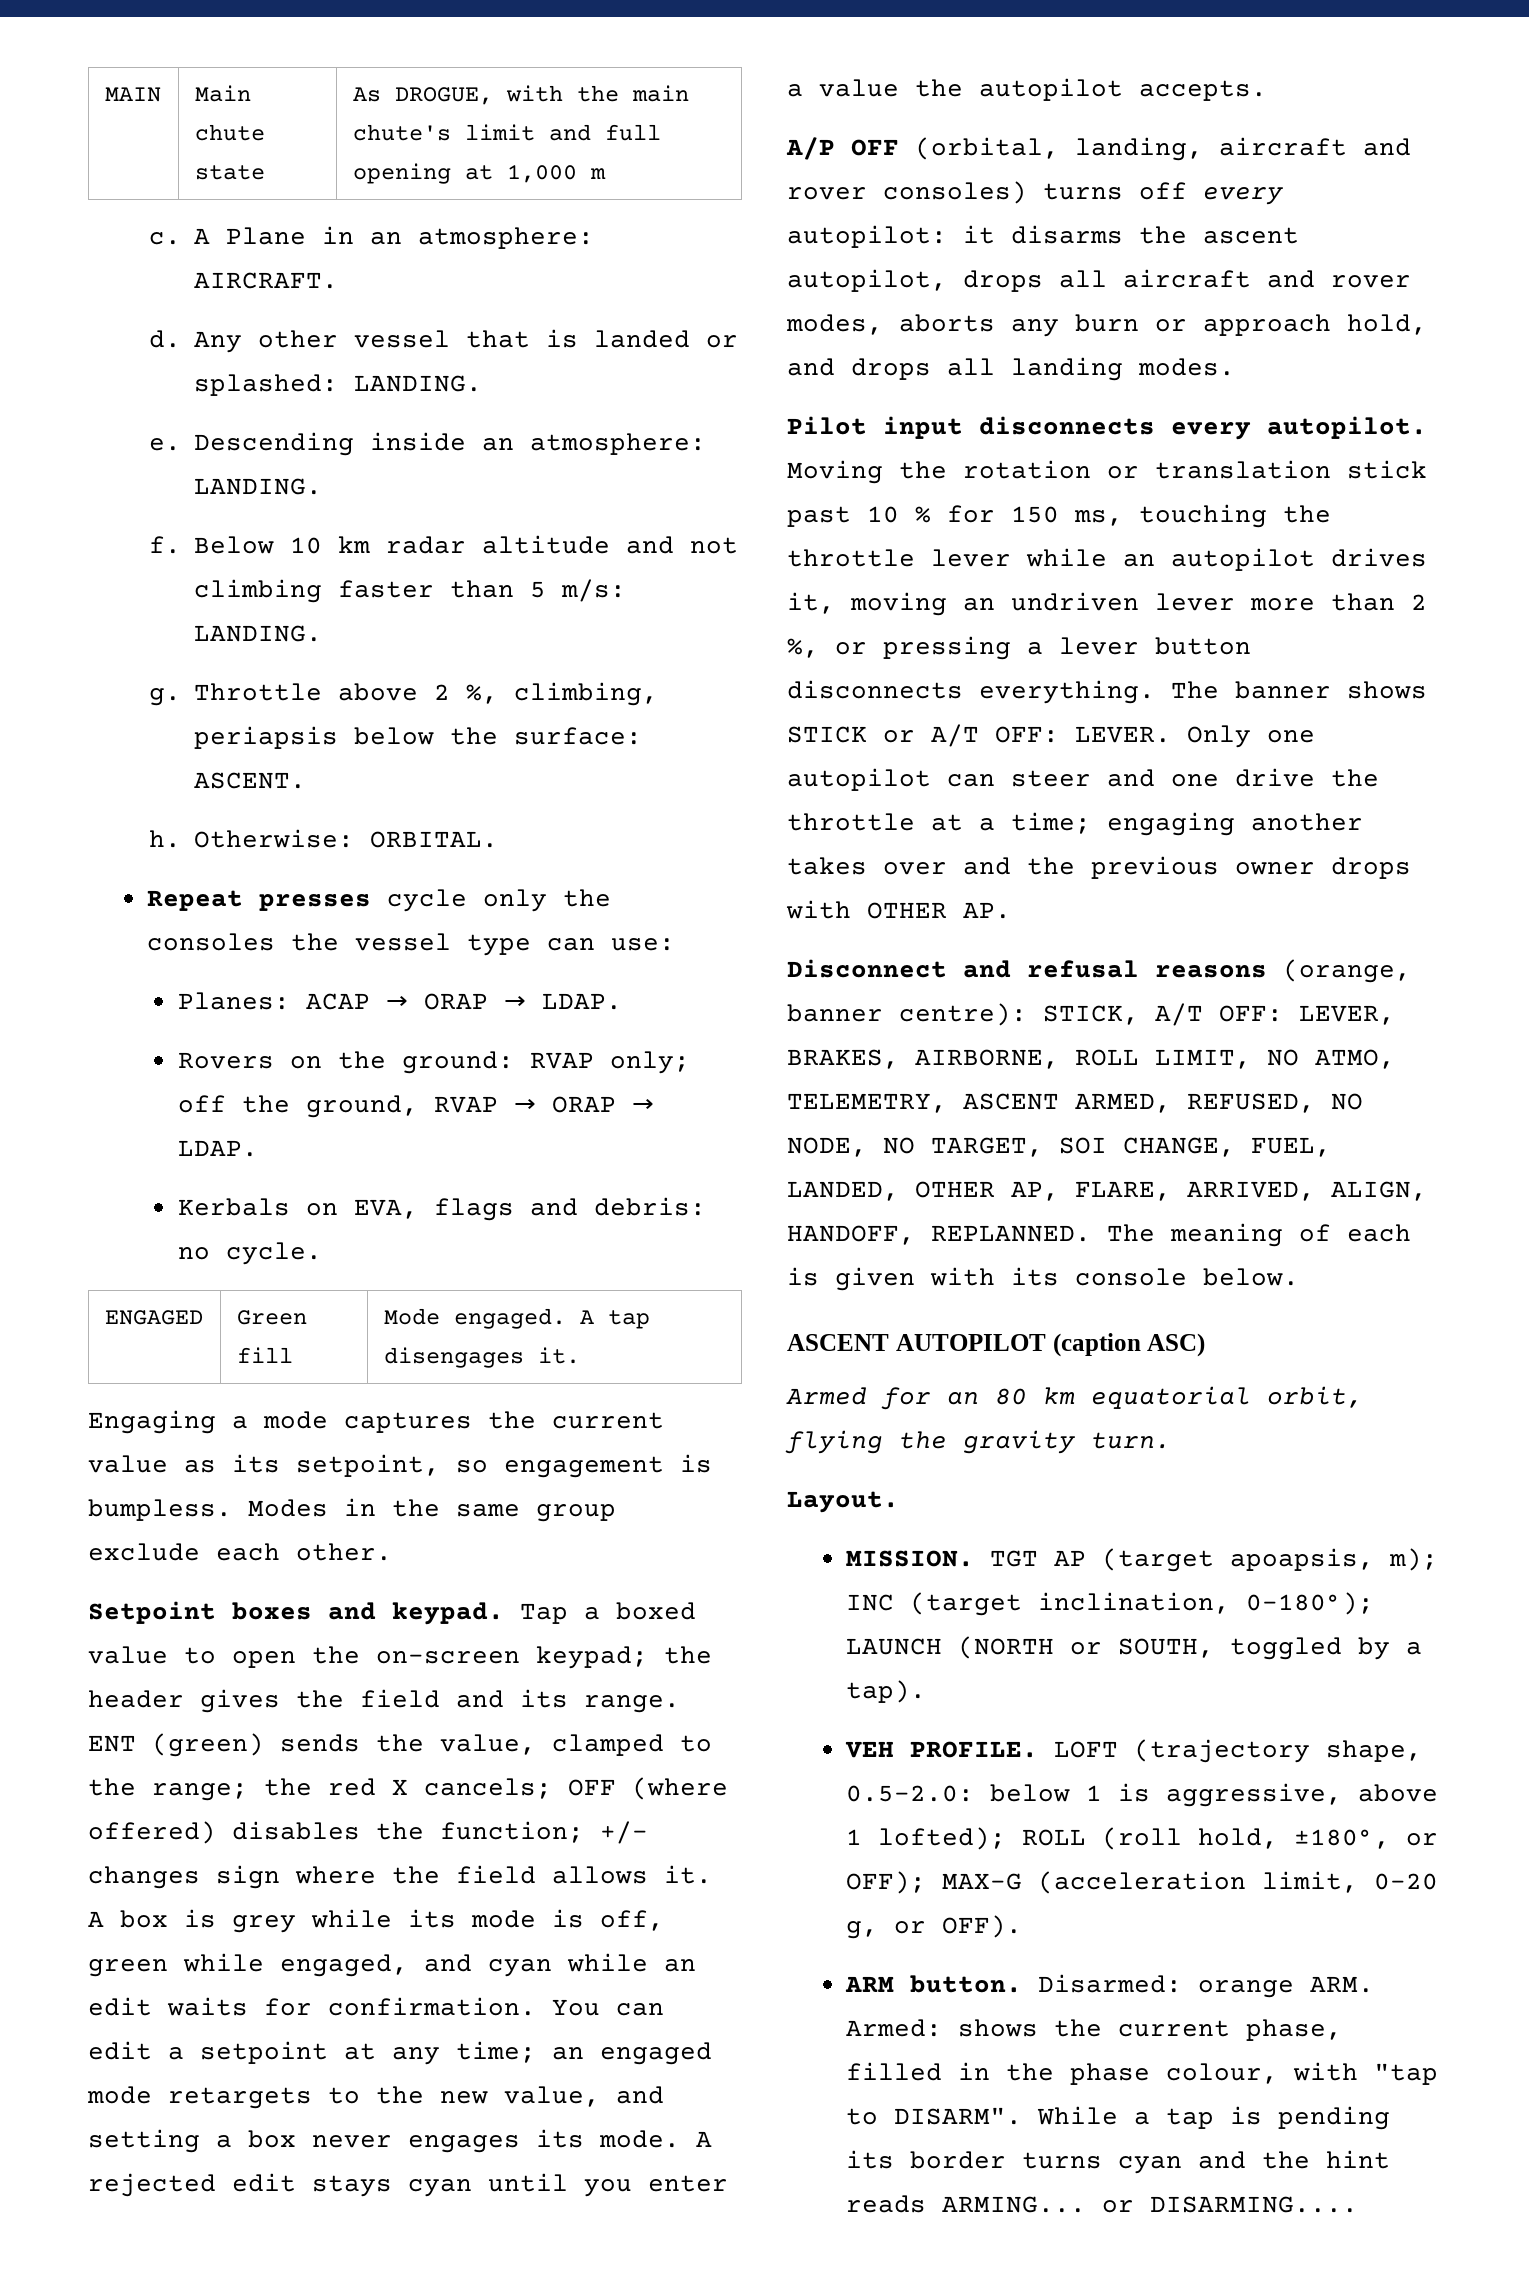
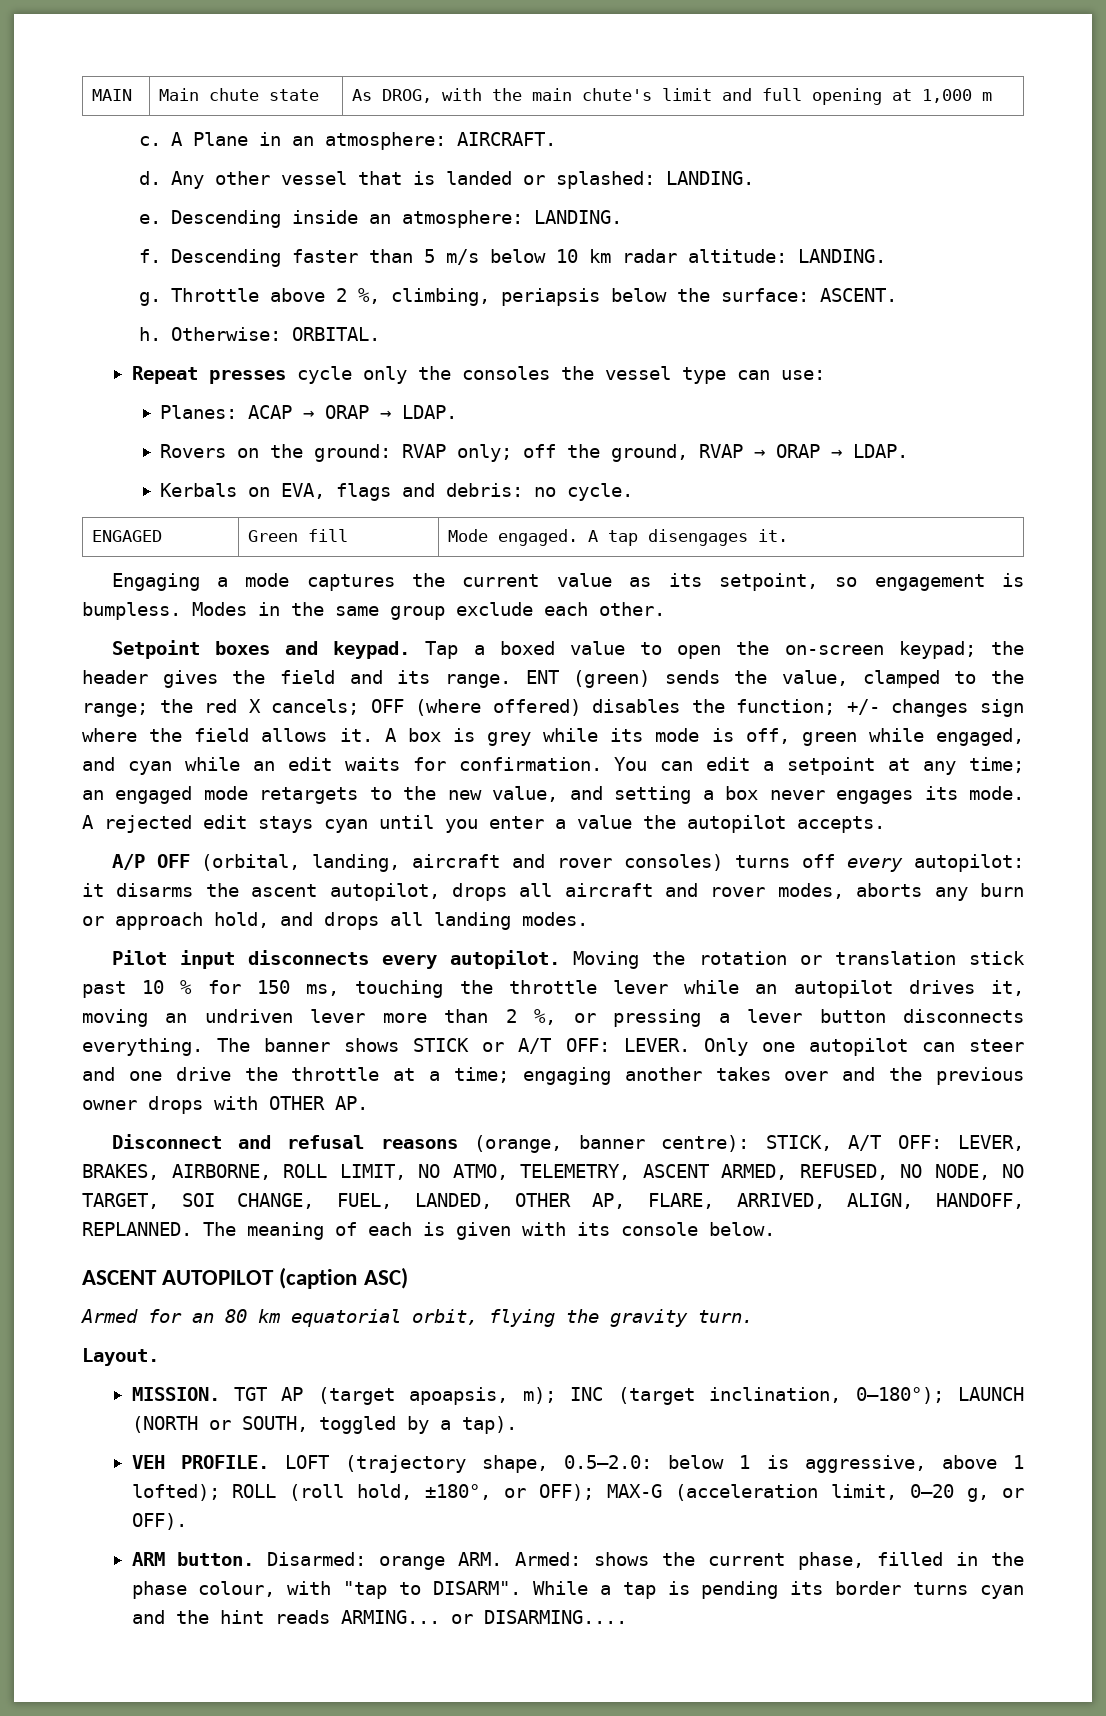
[394,87,493,105] DROGUE, -> [381,89,432,103] DROG,
[194,535,739,554] [194,579,627,603] Below 10 km radar altitude and not climbing faster than 5 m/s: -> [170,249,787,267] Descending faster than 5 m/s below 10 km radar altitude:

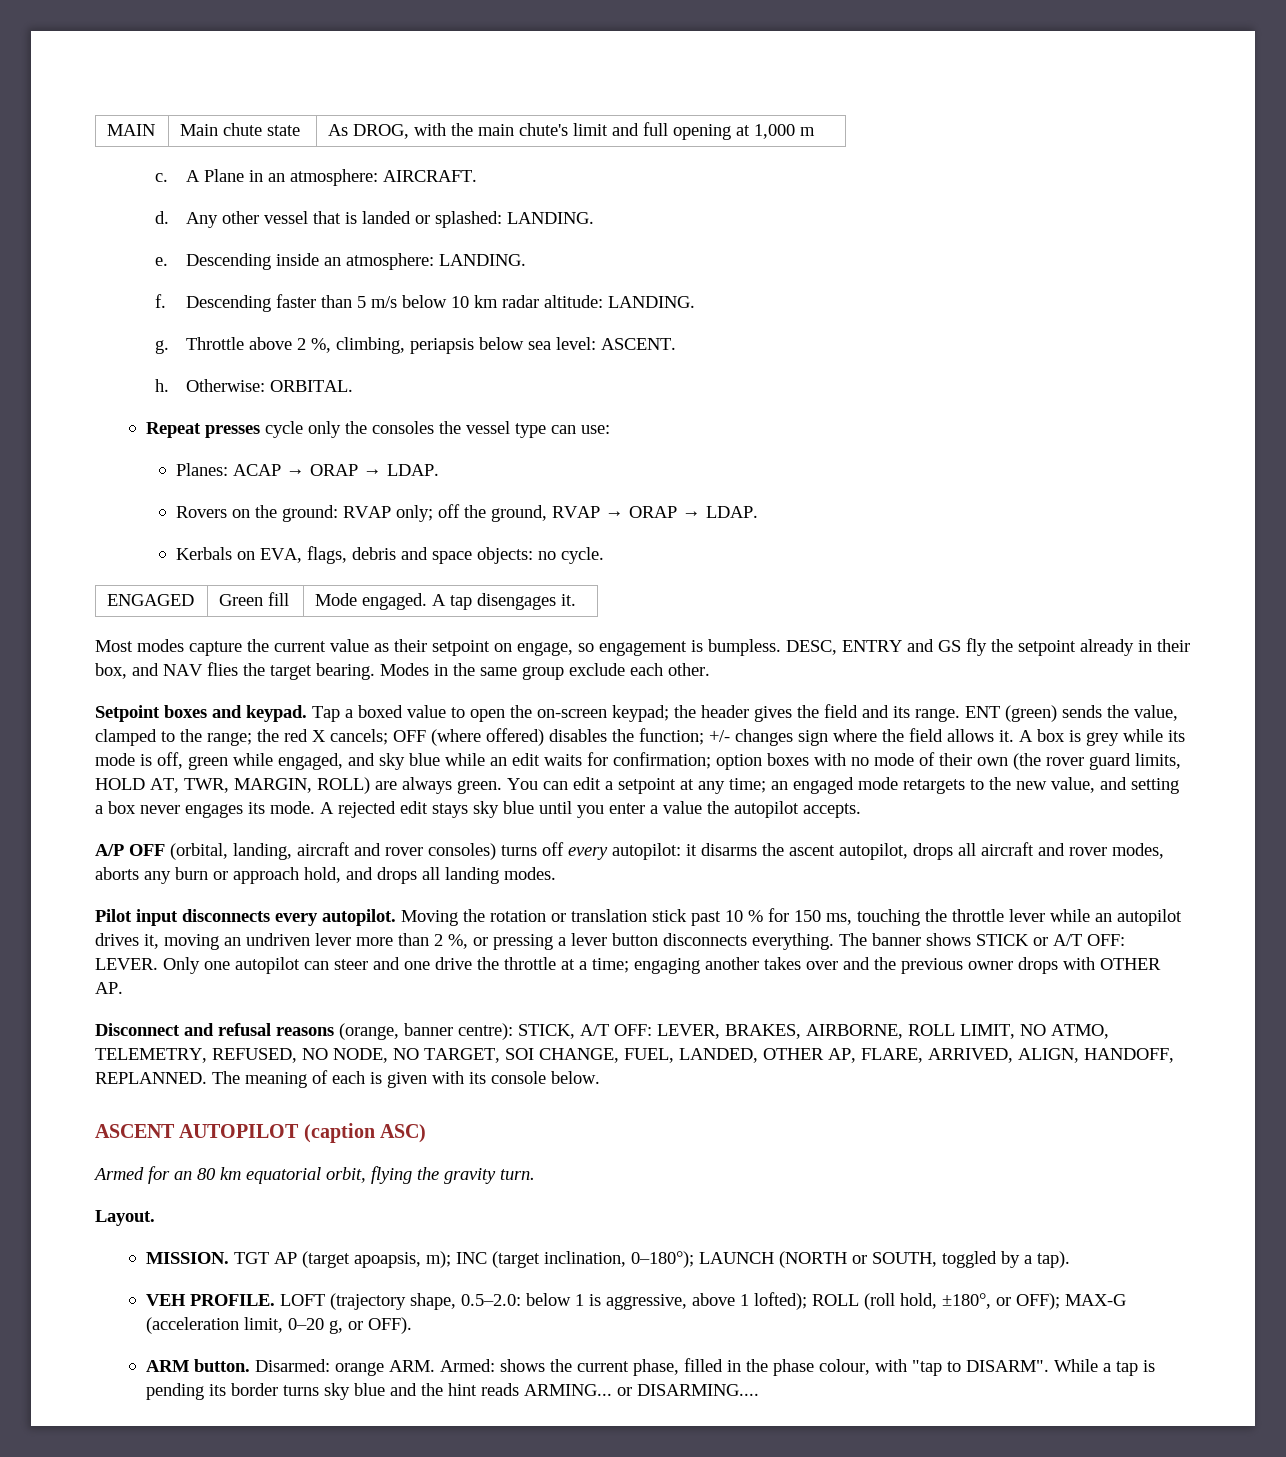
[676,288,809,302] the surface: -> [527,337,596,350] sea level:
[336,483,524,501] flags and debris: -> [306,546,533,564] flags, debris and space objects:
[111,573,1024,591] [82,602,181,620] Engaging a mode captures the current value as its setpoint, so engagement is bumpless. -> [95,638,1190,656] [95,662,375,680] Most modes capture the current value as their setpoint on engage, so engagement is bumpless. DESC, ENTRY and GS fly the setpoint already in their box, and NAV flies the target bearing.
[127,761,172,775] cyan -> [379,753,440,770] sky blue
[458,757,602,771] confirmation. -> [613,752,1181,770] [95,777,502,794] confirmation; option boxes with no mode of their own (the rover guard limits, HOLD AT, TWR, MARGIN, ROLL) are always green.
[324,819,368,833] cyan -> [473,801,534,818] sky blue
[642,1164,787,1180] ASCENT ARMED, -> (207, 1055) none
[980,1585,1024,1599] cyan -> [323,1383,385,1400] sky blue

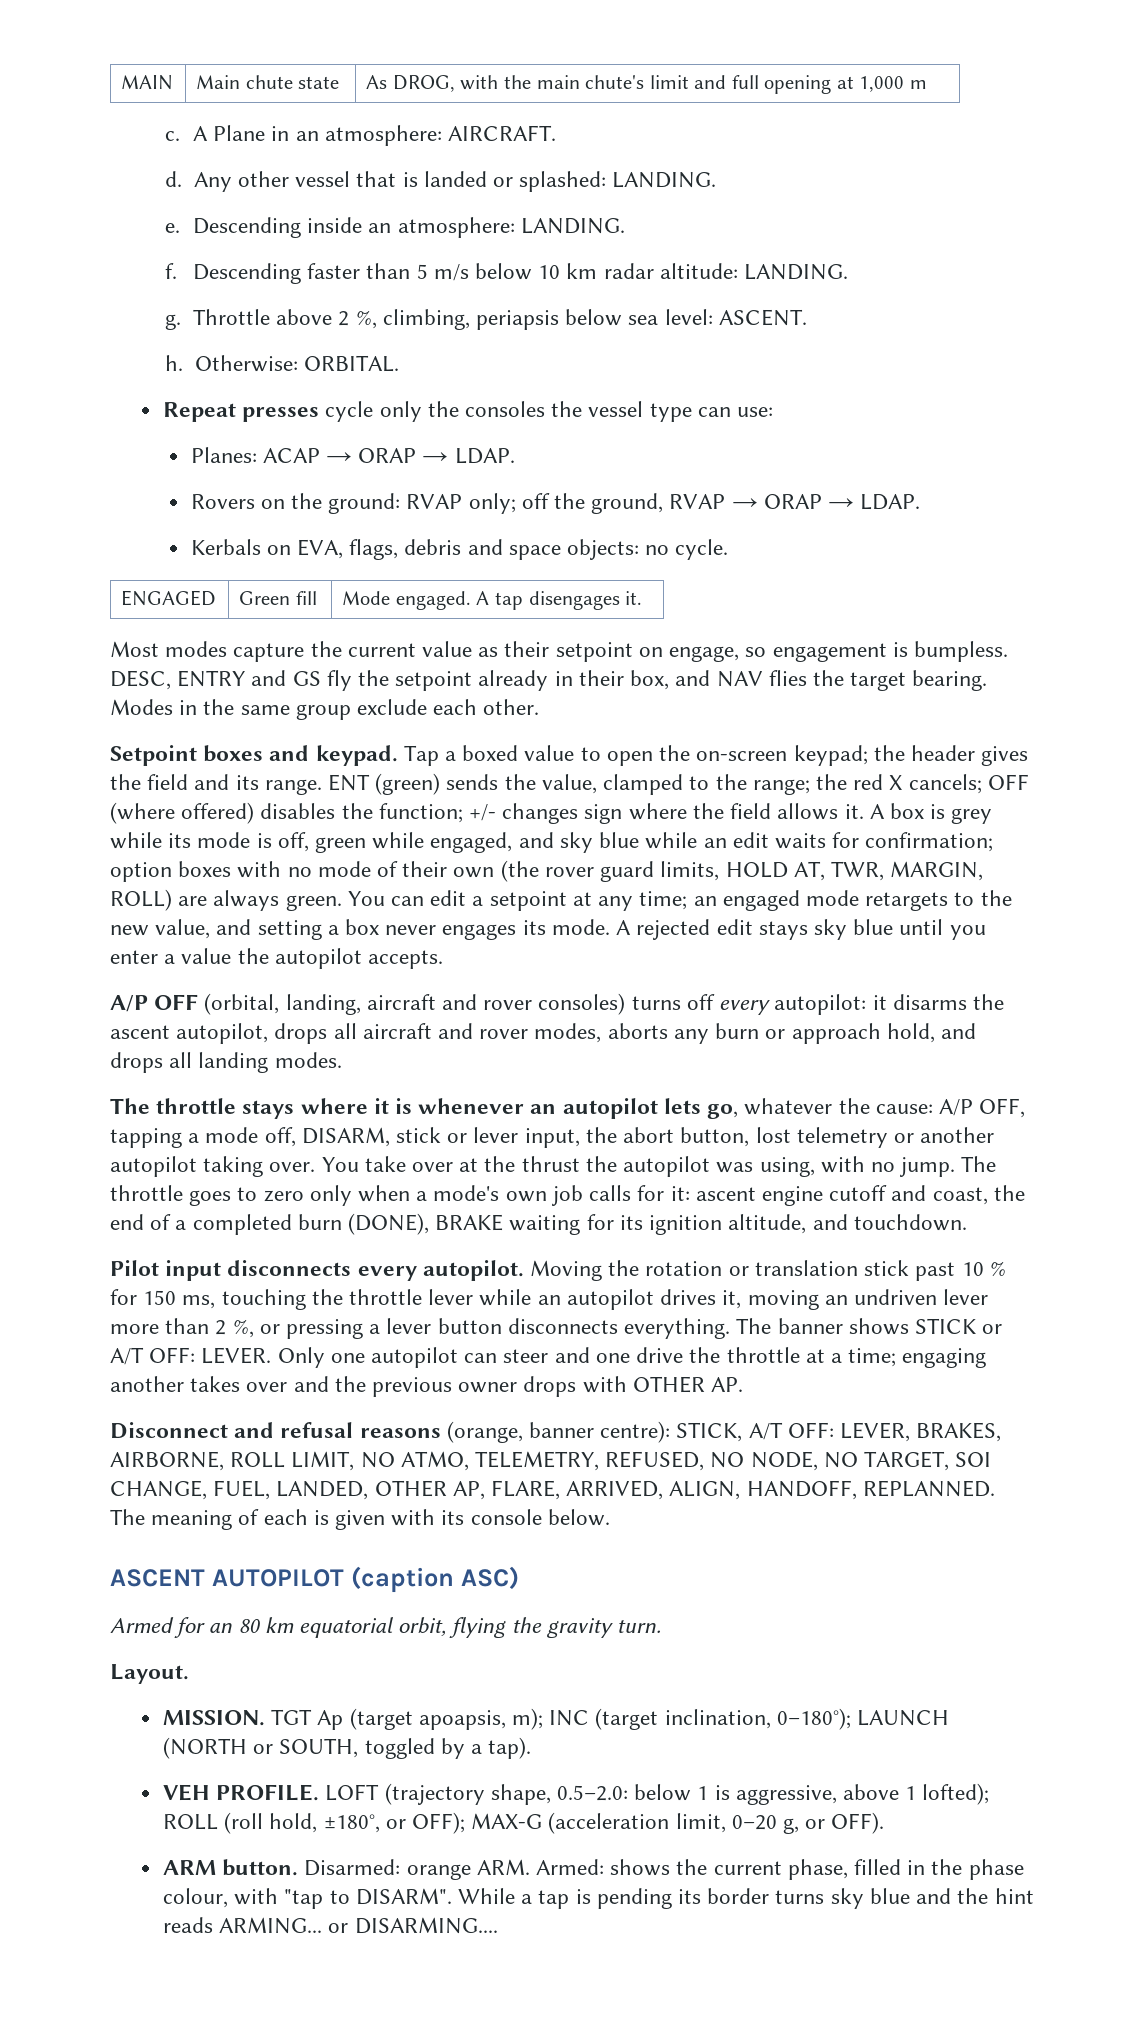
(556, 873) none -> [110,1098,1026,1119] [110,1127,995,1148] [110,1156,997,1177] [110,1185,1025,1206] [110,1213,967,1235] // The throttle stays where it is whenever an autopilot lets go, whatever the cause: A/P OFF, tapping a mode off, DISARM, stick or lever input, the abort button, lost telemetry or another autopilot taking over. You take over at the thrust the autopilot was using, with no jump. The throttle goes to zero only when a mode's own job calls for it: ascent engine cutoff and coast, the end of a completed burn (DONE), BRAKE waiting for its ignition altitude, and touchdown.
[273,1252,297,1264] AP -> [317,1710,344,1730] Ap

